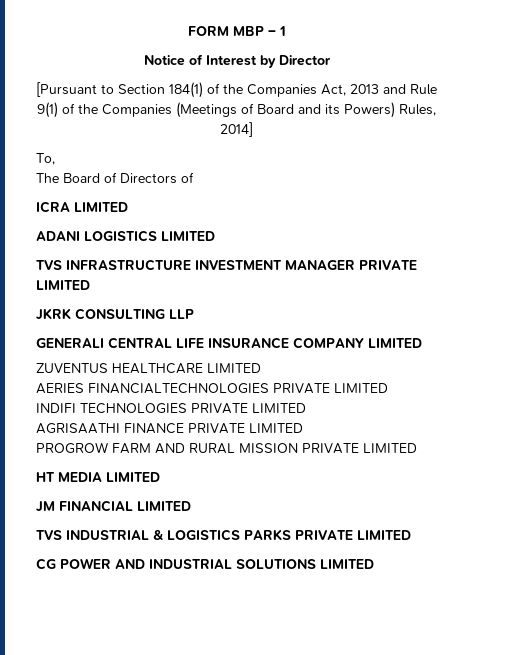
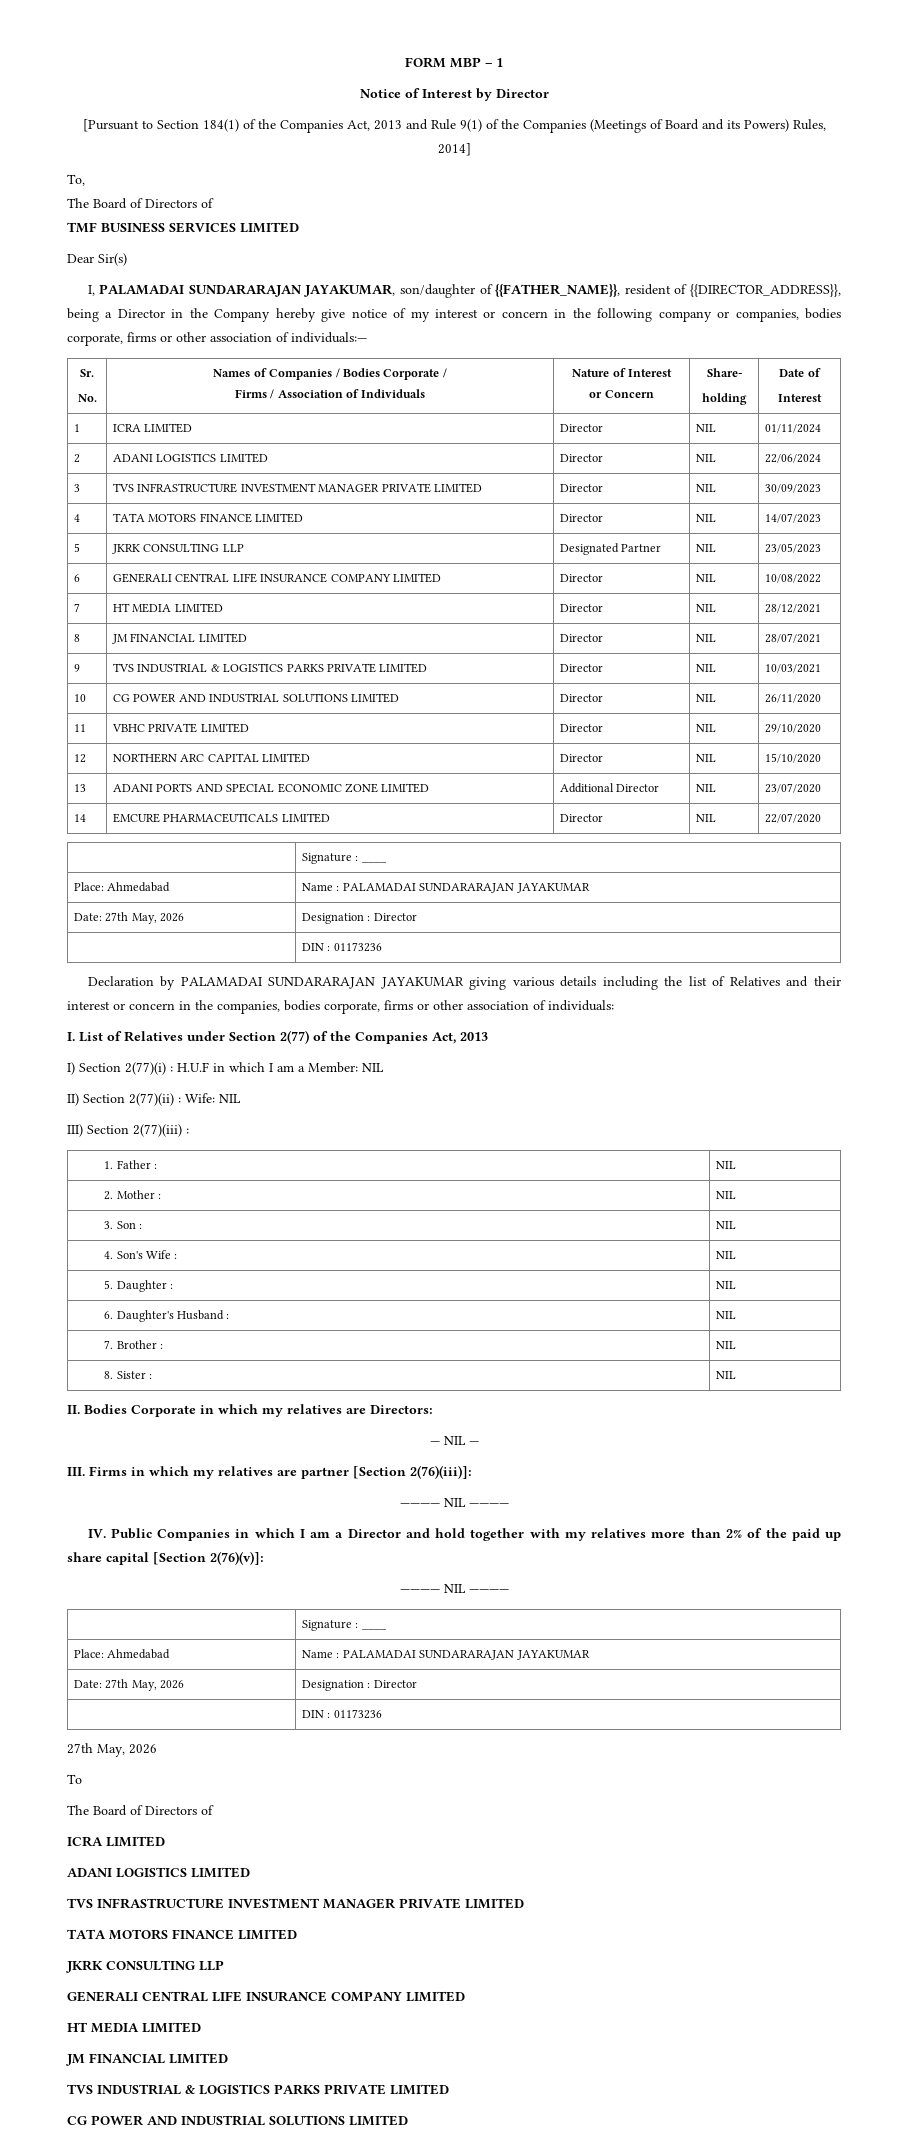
(194, 177) none -> [67,222,299,233] [67,253,127,266] [87,284,841,298] [67,308,842,322] [67,332,367,346] [80,369,94,377] [77,394,97,402] [213,368,447,380] [234,389,426,399] [572,368,672,377] [589,390,654,398] [706,368,742,377] [701,393,747,405] [779,368,821,377] [778,394,822,402] [74,424,81,432] [113,423,193,433] [560,424,604,432] [696,424,717,432] [765,424,822,433] [74,454,81,463] [113,453,268,463] [560,454,604,462] [696,454,717,462] [765,454,822,463] [74,484,81,492] [113,483,482,493] [560,484,604,492] [696,484,717,492] [765,484,822,493] [74,514,81,522] [113,513,304,523] [560,514,604,522] [696,514,717,522] [765,513,822,523] [74,543,81,552] [112,543,244,554] [560,543,662,555] [696,544,717,552] [765,543,822,553] [74,574,81,582] [113,573,441,583] [560,574,604,582] [696,574,717,582] [765,574,822,583] [74,603,81,612] [113,603,223,613] [560,604,604,612] [696,604,717,612] [765,604,822,613] [74,634,81,642] [112,633,247,644] [560,634,604,642] [696,634,717,642] [765,633,822,643] [74,664,81,672] [113,663,428,673] [560,664,604,672] [696,664,717,672] [765,664,822,673] [74,694,87,702] [113,693,399,703] [560,694,604,702] [696,694,717,702] [765,694,822,703] [74,724,87,732] [112,723,249,733] [560,724,604,732] [696,724,717,732] [765,724,822,733] [74,754,87,763] [113,753,311,763] [560,754,604,762] [696,754,717,762] [765,753,822,763] [74,784,87,792] [113,783,430,793] [560,783,660,793] [696,784,717,792] [765,783,822,793] [74,814,87,822] [113,813,330,823] [560,814,604,822] [696,814,717,822] [765,813,822,823] [302,853,359,864] [361,861,387,863] [74,882,171,892] [302,883,590,893] [74,912,185,924] [302,913,417,924] [302,942,382,952] [87,976,841,990] [67,1000,614,1014] [67,1030,488,1044] [67,1062,384,1075] [67,1093,241,1106] [67,1124,189,1137] [104,1160,157,1169] [716,1161,737,1169] [104,1190,161,1200] [716,1191,737,1199] [104,1221,142,1229] [716,1221,737,1229] [104,1250,178,1259] [716,1251,737,1259] [104,1280,173,1292] [716,1281,737,1289] [104,1310,230,1322] [716,1311,737,1319] [104,1340,163,1349] [716,1341,737,1349] [104,1371,152,1379] [716,1371,737,1379] [67,1404,433,1417] [429,1436,479,1445] [67,1465,472,1479] [399,1498,509,1507] [87,1528,841,1541] [67,1551,264,1565] [399,1584,509,1593] [302,1620,359,1631] [361,1628,387,1630] [74,1649,171,1659] [302,1650,590,1660] [74,1679,185,1691] [302,1680,417,1691] [302,1709,382,1719] [67,1743,157,1757] [67,1774,82,1784] [67,1805,214,1816] // TMF BUSINESS SERVICES LIMITED // Dear Sir(s) // I, PALAMADAI SUNDARARAJAN JAYAKUMAR, son/daughter of {{FATHER_NAME}}, resident of {{DIRECTOR_ADDRESS}}, being a Director in the Company hereby give notice of my interest or concern in the following company or companies, bodies corporate, firms or other association of individuals:— // Sr. // No. | Names of Companies / Bodies Corporate / // Firms / Association of Individuals | Nature of Interest // or Concern | Share- // holding | Date of // Interest // 1 | ICRA LIMITED | Director | NIL | 01/11/2024 // 2 | ADANI LOGISTICS LIMITED | Director | NIL | 22/06/2024 // 3 | TVS INFRASTRUCTURE INVESTMENT MANAGER PRIVATE LIMITED | Director | NIL | 30/09/2023 // 4 | TATA MOTORS FINANCE LIMITED | Director | NIL | 14/07/2023 // 5 | JKRK CONSULTING LLP | Designated Partner | NIL | 23/05/2023 // 6 | GENERALI CENTRAL LIFE INSURANCE COMPANY LIMITED | Director | NIL | 10/08/2022 // 7 | HT MEDIA LIMITED | Director | NIL | 28/12/2021 // 8 | JM FINANCIAL LIMITED | Director | NIL | 28/07/2021 // 9 | TVS INDUSTRIAL & LOGISTICS PARKS PRIVATE LIMITED | Director | NIL | 10/03/2021 // 10 | CG POWER AND INDUSTRIAL SOLUTIONS LIMITED | Director | NIL | 26/11/2020 // 11 | VBHC PRIVATE LIMITED | Director | NIL | 29/10/2020 // 12 | NORTHERN ARC CAPITAL LIMITED | Director | NIL | 15/10/2020 // 13 | ADANI PORTS AND SPECIAL ECONOMIC ZONE LIMITED | Additional Director | NIL | 23/07/2020 // 14 | EMCURE PHARMACEUTICALS LIMITED | Director | NIL | 22/07/2020 // | Signature : ____ // Place: Ahmedabad | Name : PALAMADAI SUNDARARAJAN JAYAKUMAR // Date: 27th May, 2026 | Designation : Director // | DIN : 01173236 // Declaration by PALAMADAI SUNDARARAJAN JAYAKUMAR giving various details including the list of Relatives and their interest or concern in the companies, bodies corporate, firms or other association of individuals: // I. List of Relatives under Section 2(77) of the Companies Act, 2013 // I) Section 2(77)(i) : H.U.F in which I am a Member: NIL // II) Section 2(77)(ii) : Wife: NIL // III) Section 2(77)(iii) : // 1. Father : | NIL // 2. Mother : | NIL // 3. Son : | NIL // 4. Son's Wife : | NIL // 5. Daughter : | NIL // 6. Daughter's Husband : | NIL // 7. Brother : | NIL // 8. Sister : | NIL // II. Bodies Corporate in which my relatives are Directors: // — NIL — // III. Firms in which my relatives are partner [Section 2(76)(iii)]: // ———— NIL ———— // IV. Public Companies in which I am a Director and hold together with my relatives more than 2% of the paid up share capital [Section 2(76)(v)]: // ———— NIL ———— // | Signature : ____ // Place: Ahmedabad | Name : PALAMADAI SUNDARARAJAN JAYAKUMAR // Date: 27th May, 2026 | Designation : Director // | DIN : 01173236 // 27th May, 2026 // To // The Board of Directors of
(90, 285) none -> [67,1929,297,1940] // TATA MOTORS FINANCE LIMITED
[36,363,261,374] [36,383,388,394] [36,403,306,414] [36,423,303,434] [36,442,417,454] // ZUVENTUS HEALTHCARE LIMITED // AERIES FINANCIALTECHNOLOGIES PRIVATE LIMITED // INDIFI TECHNOLOGIES PRIVATE LIMITED // AGRISAATHI FINANCE PRIVATE LIMITED // PROGROW FARM AND RURAL MISSION PRIVATE LIMITED -> (465, 1996) none

